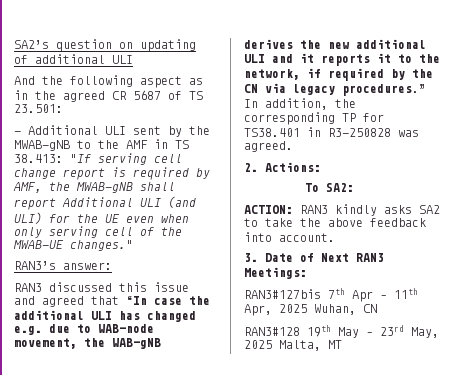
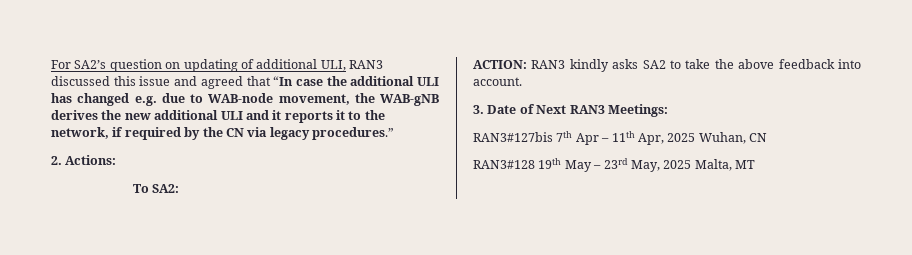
(14, 44) none -> [51,60,71,69] For
[112,55,133,64] [14,75,203,88] [14,90,203,102] [14,104,63,113] [14,125,210,137] [14,139,189,151] [14,153,182,165] [14,167,210,180] [13,182,175,193] [14,196,196,210] [14,212,189,224] [14,226,182,238] [13,240,133,251] [14,261,112,270] ULI // And the following aspect as in the agreed CR 5687 of TS 23.501: // - Additional ULI sent by the MWAB-gNB to the AMF in TS 38.413: "If serving cell change report is required by AMF, the MWAB-gNB shall report Additional ULI (and ULI) for the UE even when only serving cell of the MWAB-UE changes." // RAN3’s answer: // -> [320,60,346,71] ULI,
[244,98,356,110] [244,112,384,125] [244,127,419,137] [244,141,293,152] In addition, the corresponding TP for TS38.401 in R3-250828 was agreed. -> (394, 133) none

